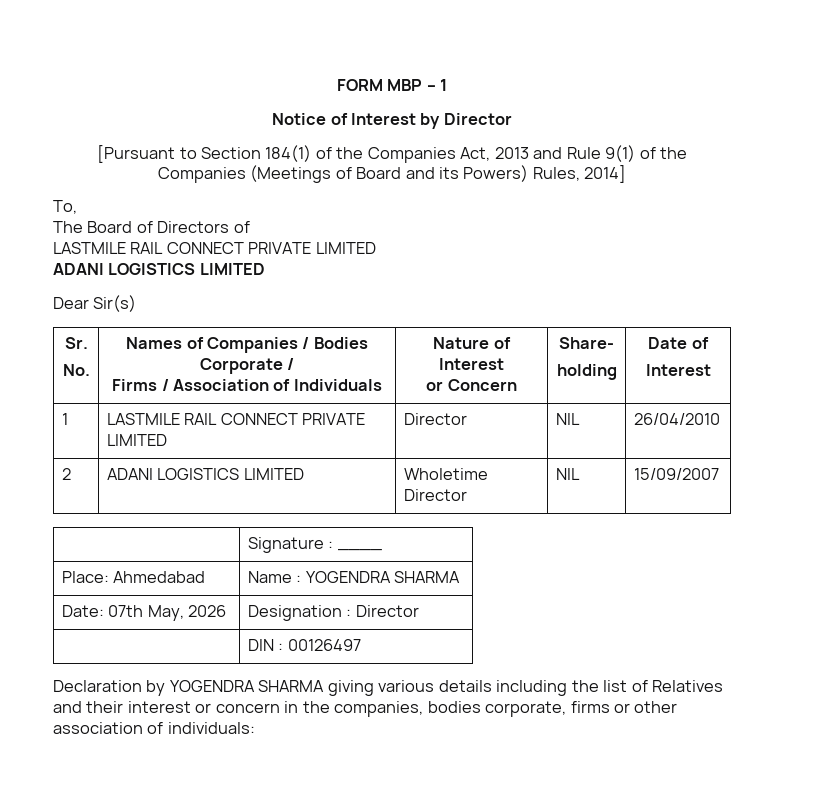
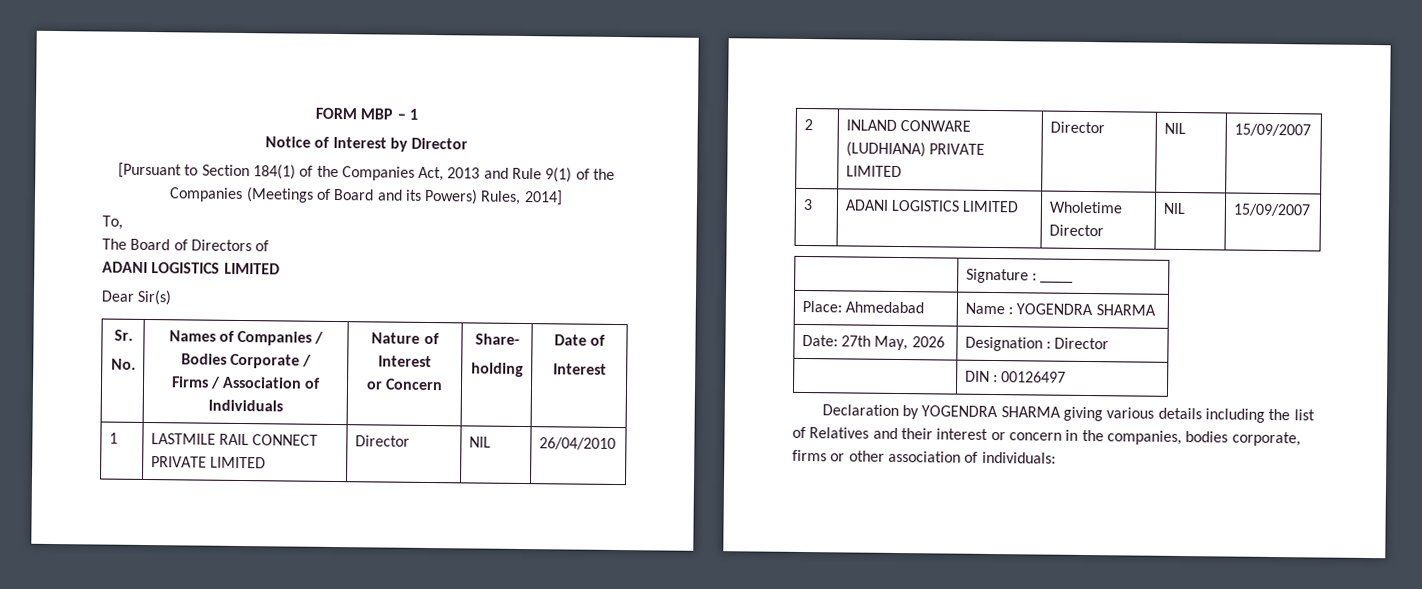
[53,242,376,254] // LASTMILE RAIL CONNECT PRIVATE LIMITED -> (270, 246) none
(71, 474) none -> [845,119,971,132] [845,141,985,158] [845,165,902,178] [1049,121,1105,134] [1163,122,1186,135] [1233,123,1311,137] [802,198,813,211] | INLAND CONWARE (LUDHIANA) PRIVATE LIMITED | Director | NIL | 15/09/2007 // 3
[108,605,144,617] 07th -> [840,335,871,347] 27th

